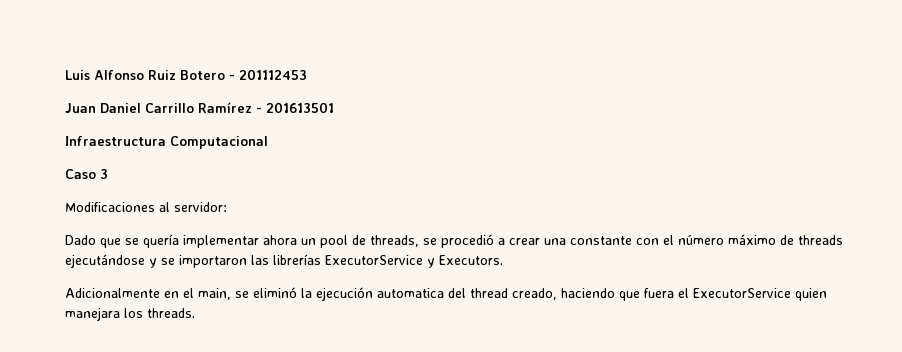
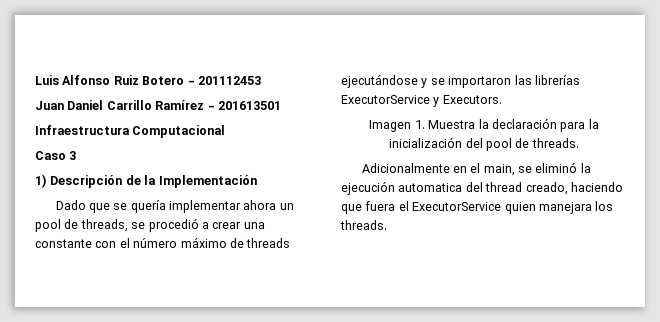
[65,202,227,212] Modificaciones al servidor: -> [35,174,257,188] 1) Descripción de la Implementación
(503, 260) none -> [369,118,599,132] [389,137,579,151] // Imagen 1. Muestra la declaración para la inicialización del pool de threads.

